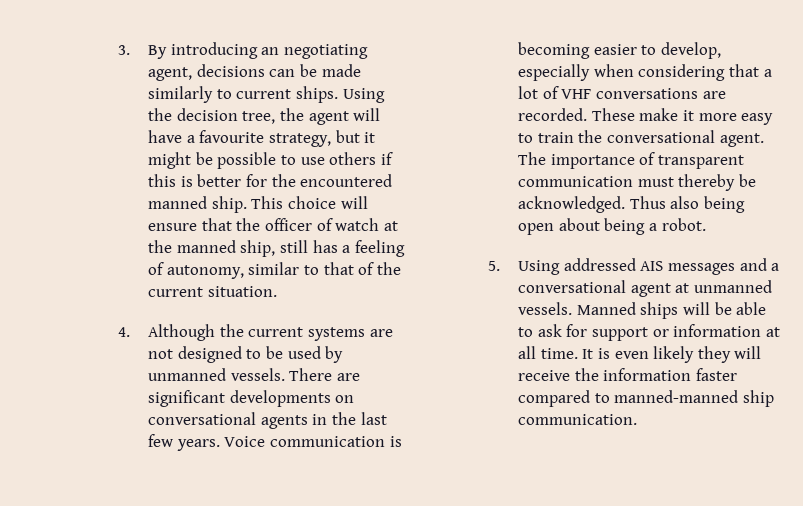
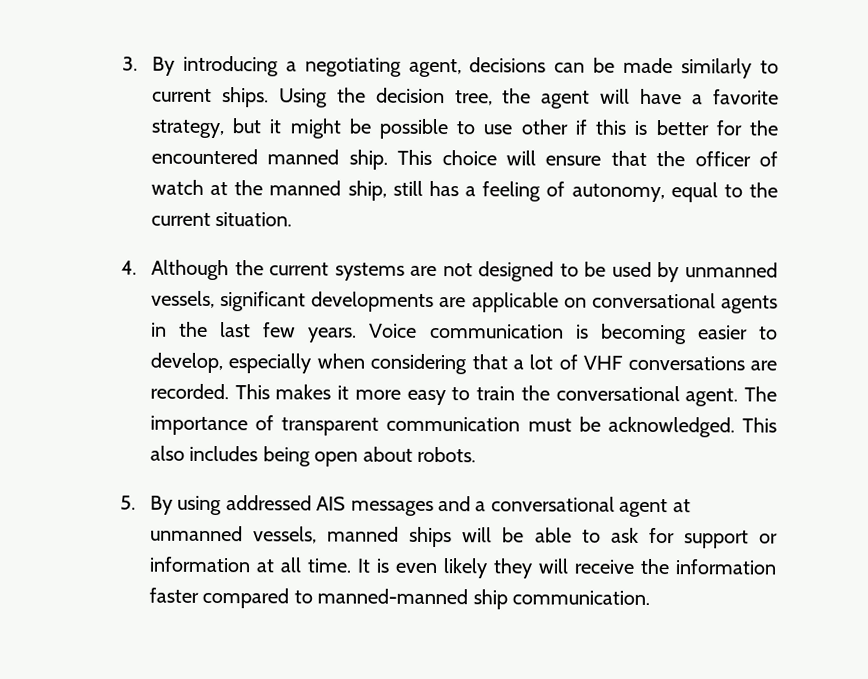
[261,47,280,55] an -> [285,61,297,72] a
[199,130,265,143] favourite -> [713,89,779,105] favorite
[329,152,377,165] others -> [520,119,568,135] other
[248,262,375,275] similar to that of -> [670,182,743,203] equal to
[230,368,360,381] [148,390,331,407] vessels. There are significant developments -> [150,290,559,313] vessels, significant developments are applicable
[591,108,679,121] These make -> [234,384,332,400] This makes
[678,174,736,191] thereby -> (572, 425) none
[629,196,745,213] [518,218,706,235] Thus also being open about being a robot. -> [742,417,777,433] [149,445,476,467] This also includes being open about robots.
[518,260,561,275] Using -> [149,495,223,516] By using
[518,302,636,315] vessels. Manned -> [253,526,400,544] vessels, manned

